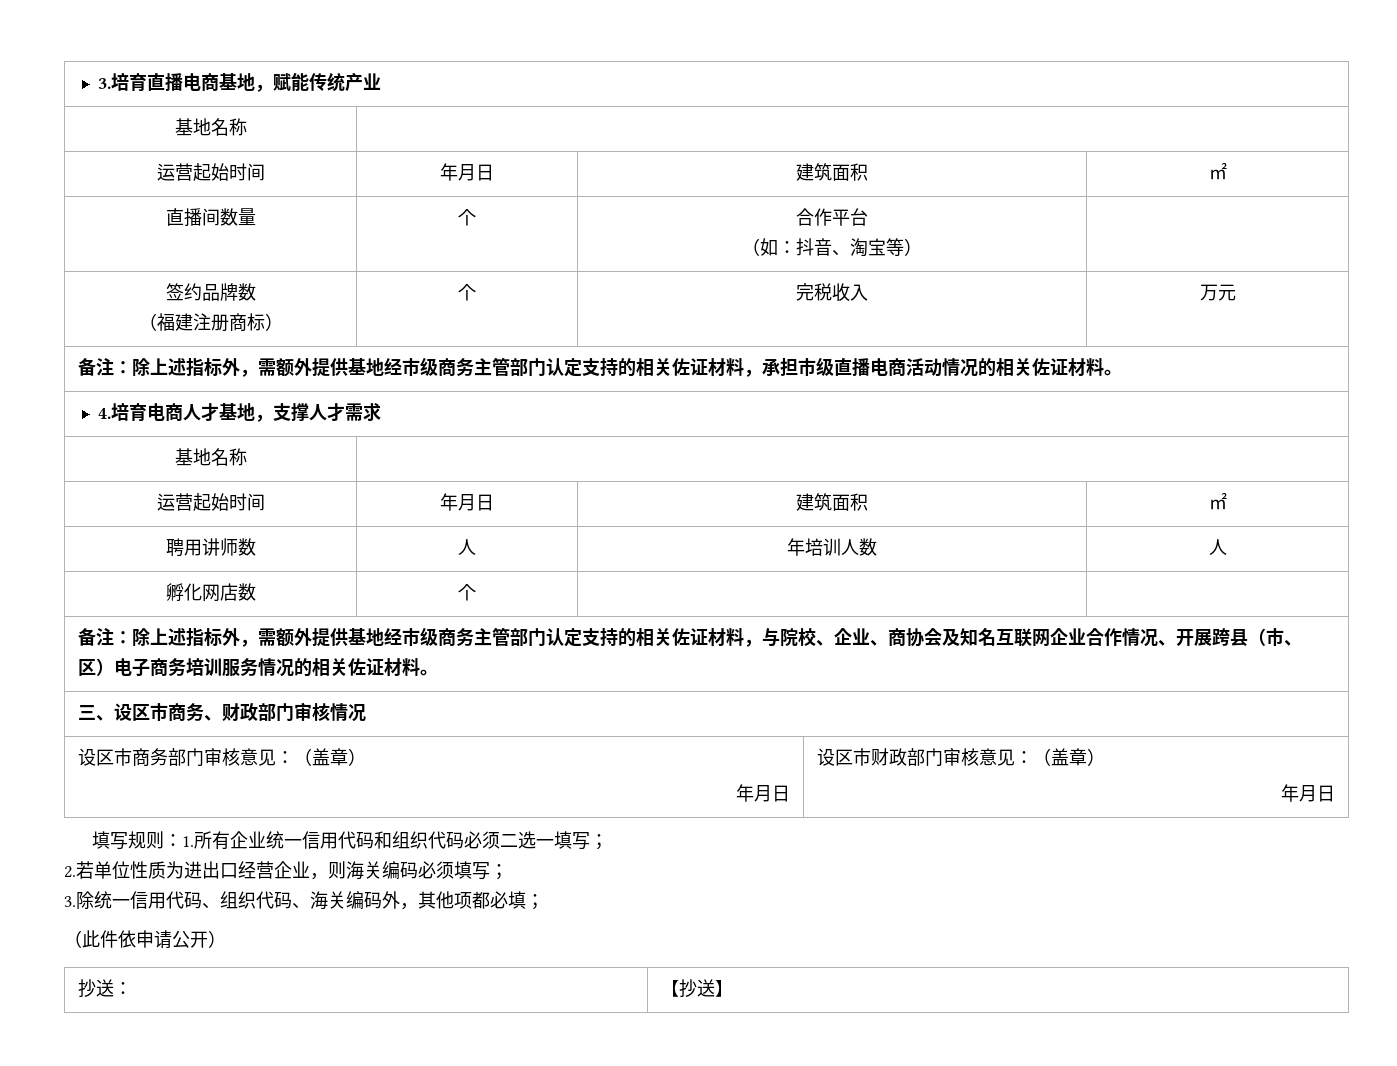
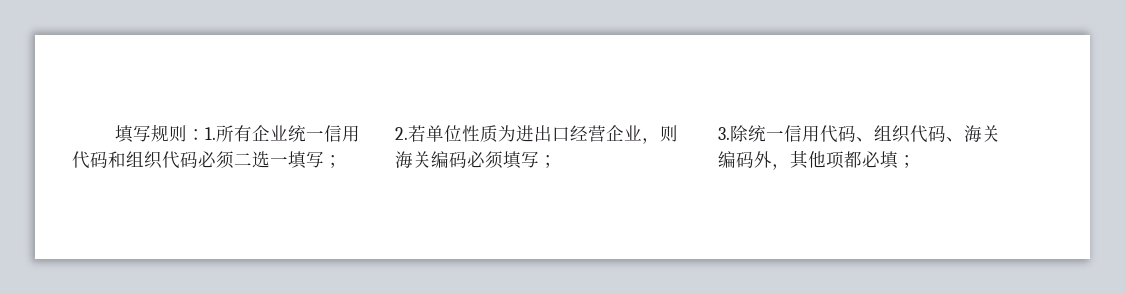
[97,72,381,92] [174,118,247,136] [156,163,265,181] [440,163,494,181] [796,163,868,181] [1208,162,1227,180] [165,208,256,227] [458,209,476,226] [796,208,868,226] [742,238,922,257] [165,283,256,301] [138,313,283,331] [458,284,476,301] [796,283,868,302] [1199,284,1236,301] [77,357,1122,377] [97,402,381,422] [174,448,247,466] [156,493,265,511] [440,493,494,511] [796,493,868,511] [1208,492,1227,510] [165,538,256,557] [458,539,476,555] [787,538,877,556] [1208,539,1227,555] [165,583,256,602] [458,584,476,601] [77,627,1302,647] [77,658,438,677] [77,702,366,722] [77,748,366,766] [736,784,791,802] [816,748,1105,766] [1281,784,1336,802] 3.培育直播电商基地，赋能传统产业 // 基地名称 | // 运营起始时间 | 年月日 | 建筑面积 | ㎡ // 直播间数量 | 个 | 合作平台 // （如：抖音、淘宝等） | // 签约品牌数 // （福建注册商标） | 个 | 完税收入 | 万元 // 备注：除上述指标外，需额外提供基地经市级商务主管部门认定支持的相关佐证材料，承担市级直播电商活动情况的相关佐证材料。 // 4.培育电商人才基地，支撑人才需求 // 基地名称 | // 运营起始时间 | 年月日 | 建筑面积 | ㎡ // 聘用讲师数 | 人 | 年培训人数 | 人 // 孵化网店数 | 个 | | // 备注：除上述指标外，需额外提供基地经市级商务主管部门认定支持的相关佐证材料，与院校、企业、商协会及知名互联网企业合作情况、开展跨县（市、区）电子商务培训服务情况的相关佐证材料。 // 三、设区市商务、财政部门审核情况 // 设区市商务部门审核意见：（盖章） // 年月日 | 设区市财政部门审核意见：（盖章） // 年月日 // -> (115, 134) none
[64,930,226,949] [77,979,132,998] [660,979,733,998] // （此件依申请公开） // 抄送： | 【抄送】 -> (916, 161) none

